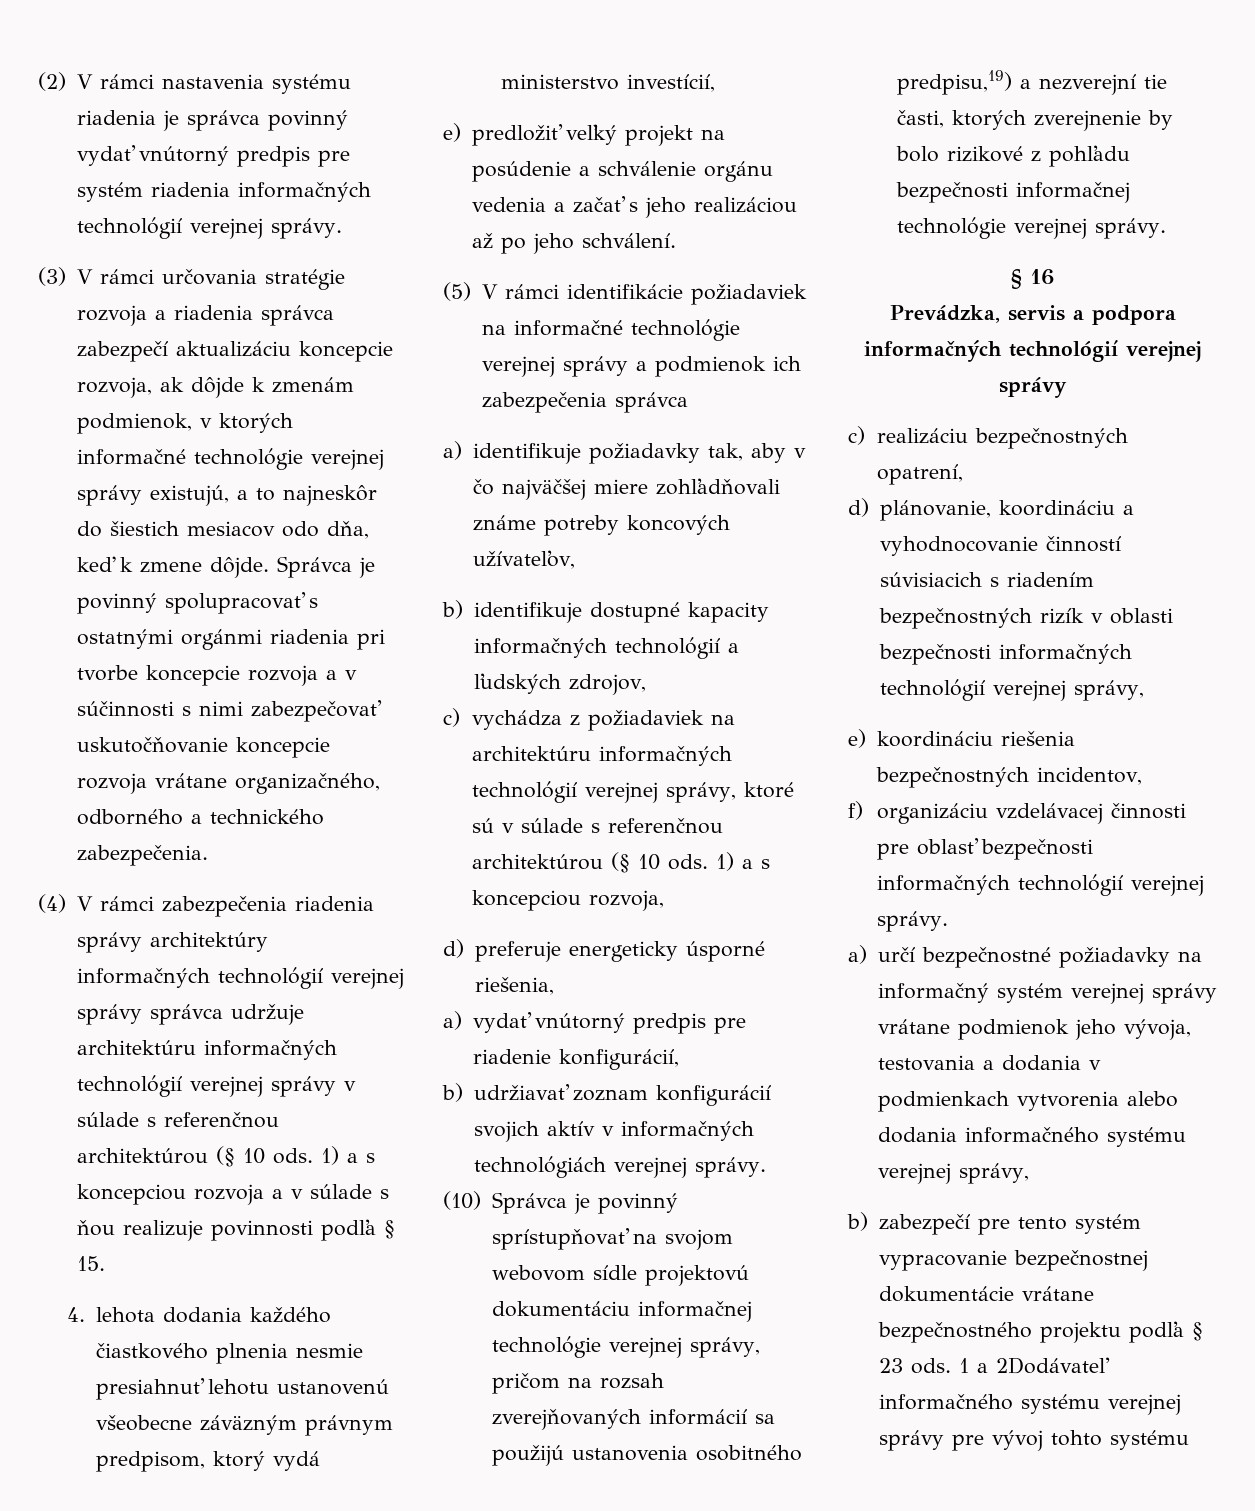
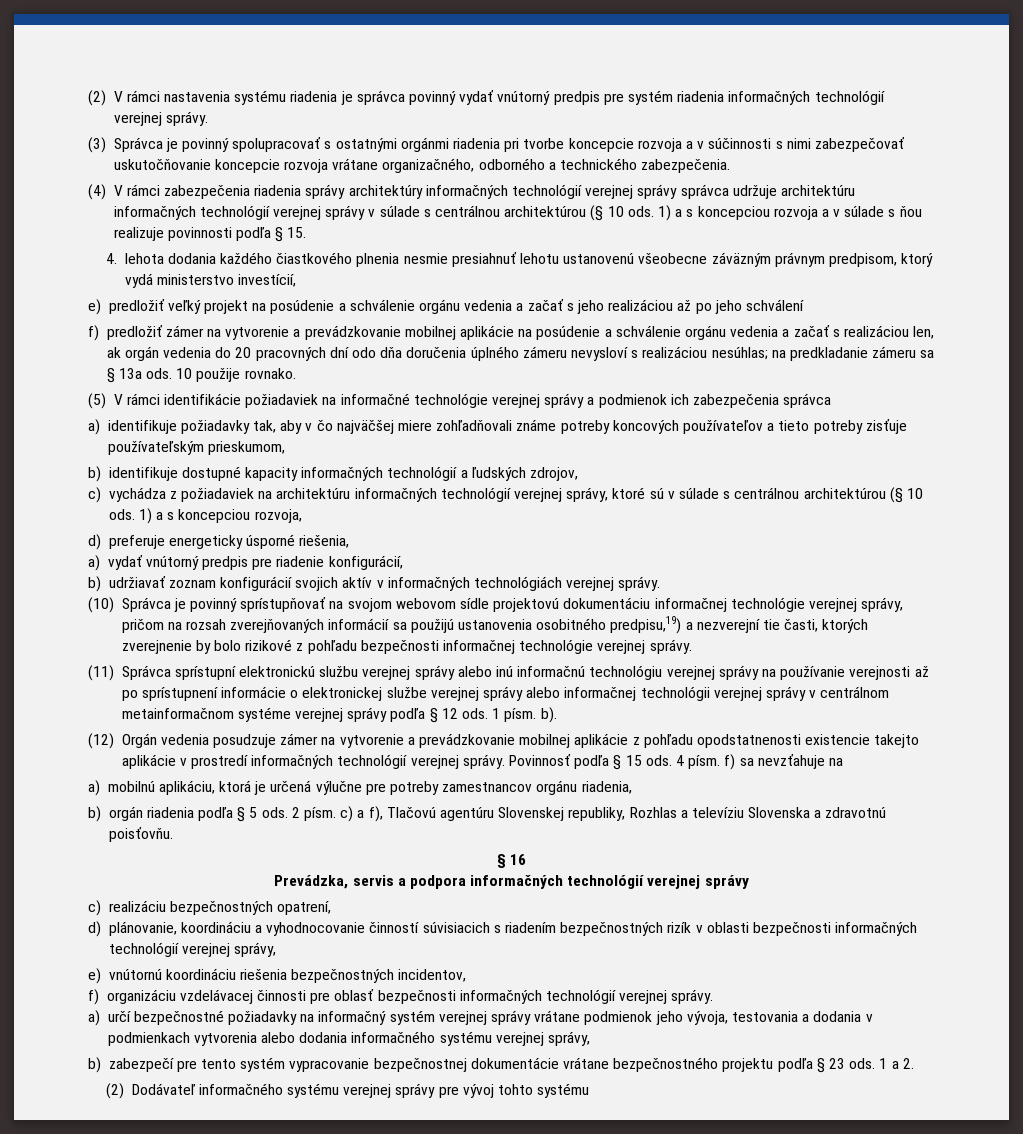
[76,269,345,290] [76,305,334,326] [76,341,393,362] [76,377,354,398] [76,413,293,434] [76,448,384,470] [76,485,377,506] [76,521,369,539] [76,556,269,578] V rámci určovania stratégie rozvoja a riadenia správca zabezpečí aktualizáciu koncepcie rozvoja, ak dôjde k zmenám podmienok, v ktorých informačné technológie verejnej správy existujú, a to najneskôr do šiestich mesiacov odo dňa, keď k zmene dôjde. -> (106, 145) none
[163,1112,279,1128] referenčnou -> [435,205,501,217] centrálnou
[581,233,676,248] schválení. -> [745,299,804,311] [88,325,935,341] [106,346,935,361] [106,368,296,383] schválení // f) predložiť zámer na vytvorenie a prevádzkovanie mobilnej aplikácie na posúdenie a schválenie orgánu vedenia a začať s realizáciou len, ak orgán vedenia do 20 pracovných dní odo dňa doručenia úplného zámeru nevysloví s realizáciou nesúhlas; na predkladanie zámeru sa § 13a ods. 10 použije rovnako.
[472,550,575,569] užívateľov, -> [682,419,907,434] [107,441,285,455] používateľov a tieto potreby zisťuje používateľským prieskumom,
[607,818,723,834] referenčnou -> [734,487,800,499] centrálnou
(1166, 228) none -> [88,665,929,681] [121,686,890,701] [121,707,557,723] [88,733,920,749] [121,754,843,770] [88,780,632,796] [88,806,887,822] [108,827,173,842] // (11) Správca sprístupní elektronickú službu verejnej správy alebo inú informačnú technológiu verejnej správy na používanie verejnosti až po sprístupnení informácie o elektronickej službe verejnej správy alebo informačnej technológii verejnej správy v centrálnom metainformačnom systéme verejnej správy podľa § 12 ods. 1 písm. b). // (12) Orgán vedenia posudzuje zámer na vytvorenie a prevádzkovanie mobilnej aplikácie z pohľadu opodstatnenosti existencie takejto aplikácie v prostredí informačných technológií verejnej správy. Povinnosť podľa § 15 ods. 4 písm. f) sa nevzťahuje na // a) mobilnú aplikáciu, ktorá je určená výlučne pre potreby zamestnancov orgánu riadenia, // b) orgán riadenia podľa § 5 ods. 2 písm. c) a f), Tlačovú agentúru Slovenskej republiky, Rozhlas a televíziu Slovenska a zdravotnú poisťovňu.
(866, 738) none -> [108,969,162,980] vnútornú
[995,1357,1110,1374] 2Dodávateľ -> [902,1058,914,1069] [105,1083,196,1099] 2. // (2) Dodávateľ

